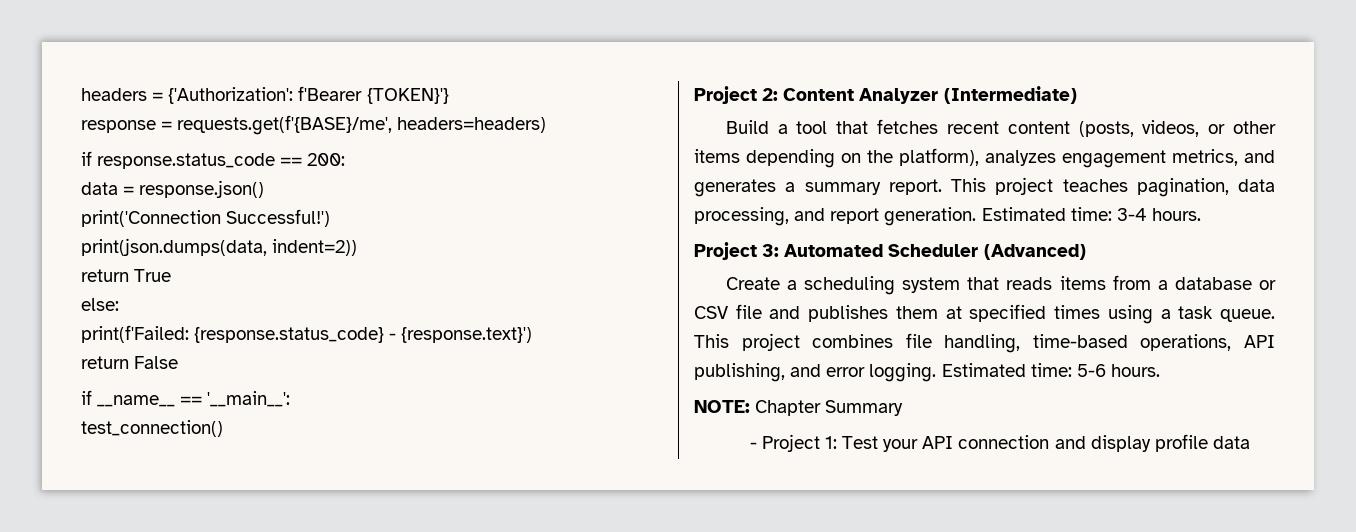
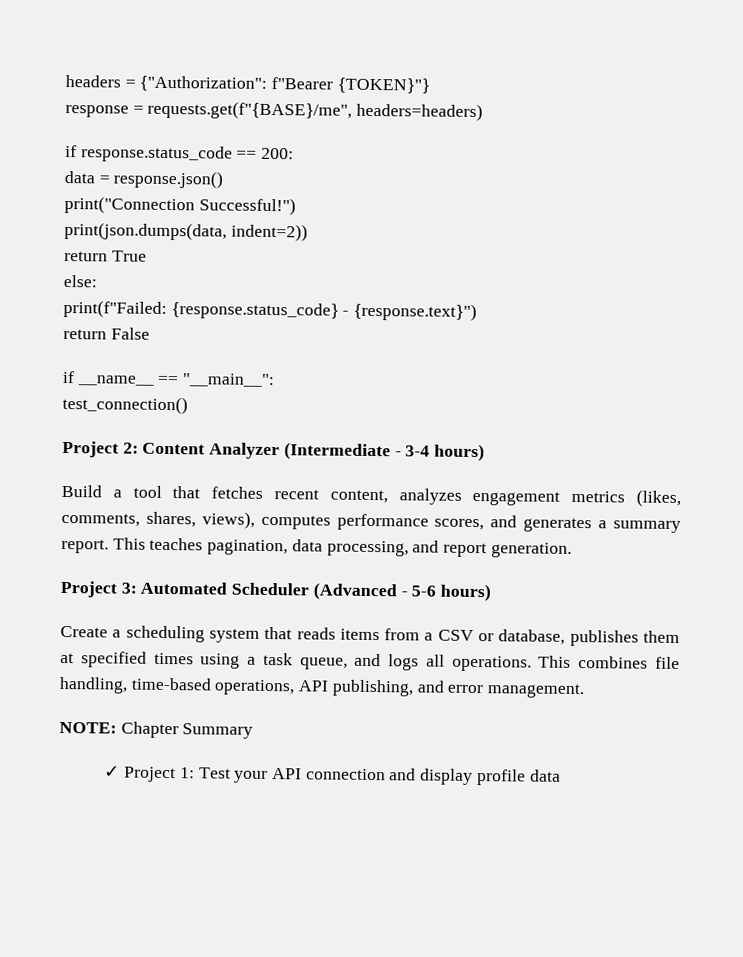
[168,86,449,104] {'Authorization': f'Bearer {TOKEN}'} -> [139,75,430,94] {"Authorization": f"Bearer {TOKEN}"}
[177,115,393,135] requests.get(f'{BASE}/me', -> [147,100,353,120] requests.get(f"{BASE}/me",
[81,209,331,227] print('Connection Successful!') -> [64,195,296,216] print("Connection Successful!")
[81,325,189,343] print(f'Failed: -> [63,299,167,318] print(f"Failed:
[401,327,533,343] {response.text}') -> [353,302,478,322] {response.text}")
[207,391,291,407] '__main__': -> [182,373,276,388] "__main__":
[943,86,1077,104] (Intermediate) -> [283,442,486,462] (Intermediate - 3-4 hours)
[1007,120,1276,137] [694,148,1238,168] content (posts, videos, or other items depending on the platform), analyzes engagement metrics, -> [329,488,681,508] [61,511,485,531] content, analyzes engagement metrics (likes, comments, shares, views), computes performance scores,
[995,177,1054,195] project -> (146, 543) none
[981,207,1201,221] Estimated time: 3-4 hours. -> (572, 550) none
[983,244,1086,260] (Advanced) -> [312,582,492,602] (Advanced - 5-6 hours)
[1174,277,1276,290] [694,304,801,319] database or CSV file and -> [437,629,566,645] CSV or database,
[1220,309,1275,322] [694,333,800,351] queue. This project -> [299,653,572,672] queue, and logs all operations. This
[869,363,1160,382] logging. Estimated time: 5-6 hours. -> [487,683,586,699] management.
[749,442,757,449] - -> [104,765,121,778] ✓

